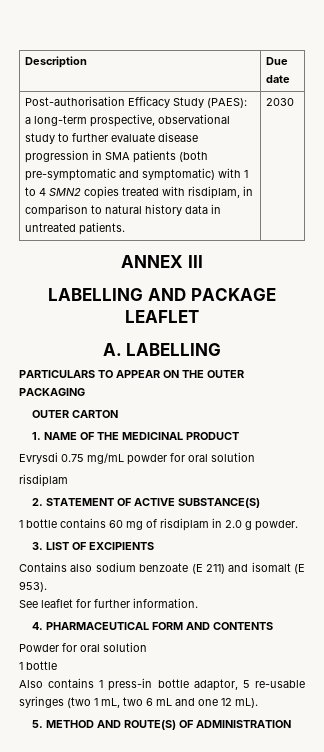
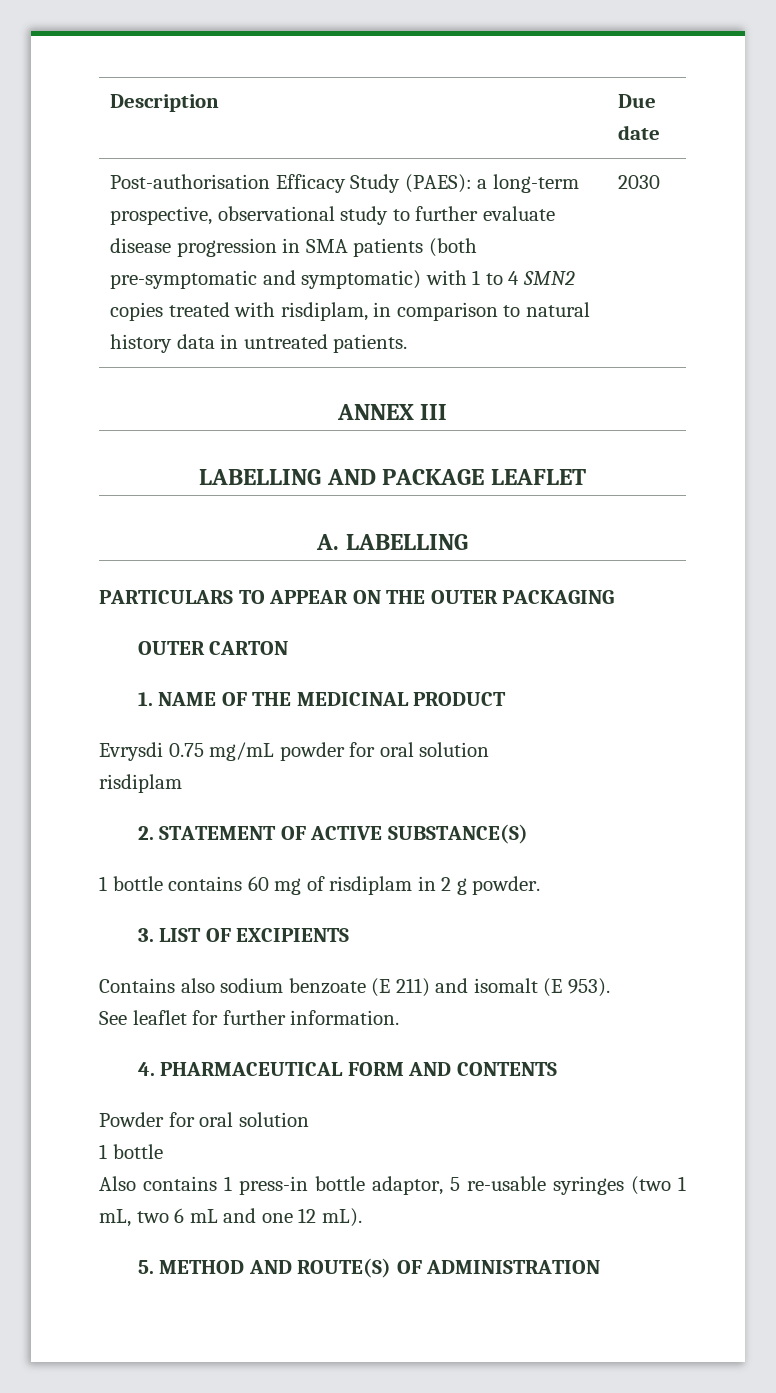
[225,520,242,528] 2.0 -> [441,877,452,891] 2

